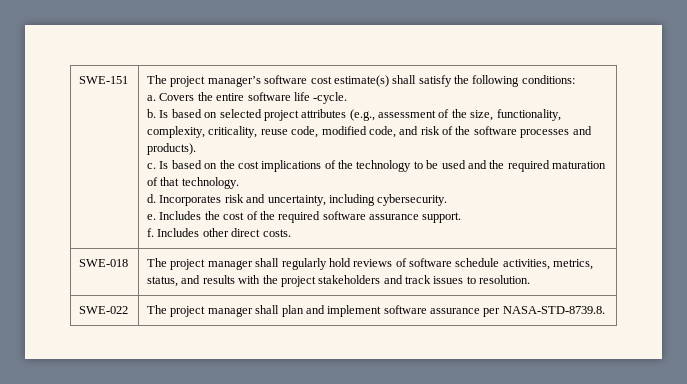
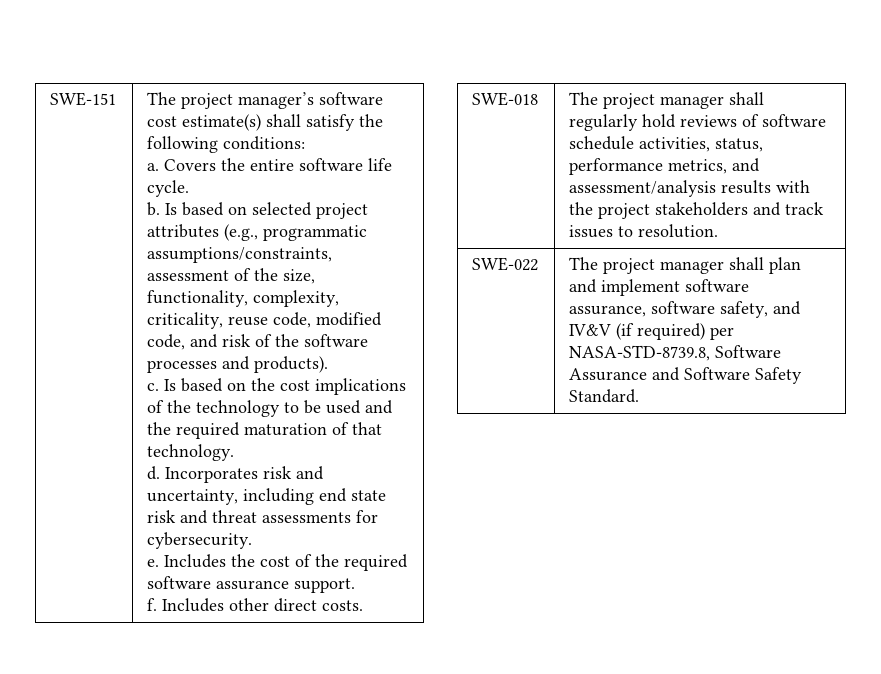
[313,92,348,104] -cycle. -> [147,180,190,197] cycle.
(375, 115) none -> [263,225,368,241] [147,247,333,263] programmatic assumptions/constraints,
(375, 200) none -> [319,488,387,502] [147,510,379,524] end state risk and threat assessments for
[553,259,594,270] [147,275,201,287] metrics, status, and -> [715,138,764,152] [569,158,761,175] [569,180,717,197] status, performance metrics, and assessment/analysis
[430,306,605,317] assurance per NASA-STD-8739.8. -> [569,301,802,318] [569,323,735,340] [569,345,782,361] [569,367,803,384] [569,389,640,403] assurance, software safety, and IV&V (if required) per NASA-STD-8739.8, Software Assurance and Software Safety Standard.

